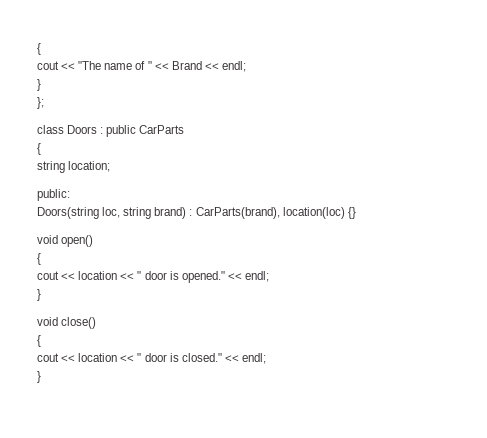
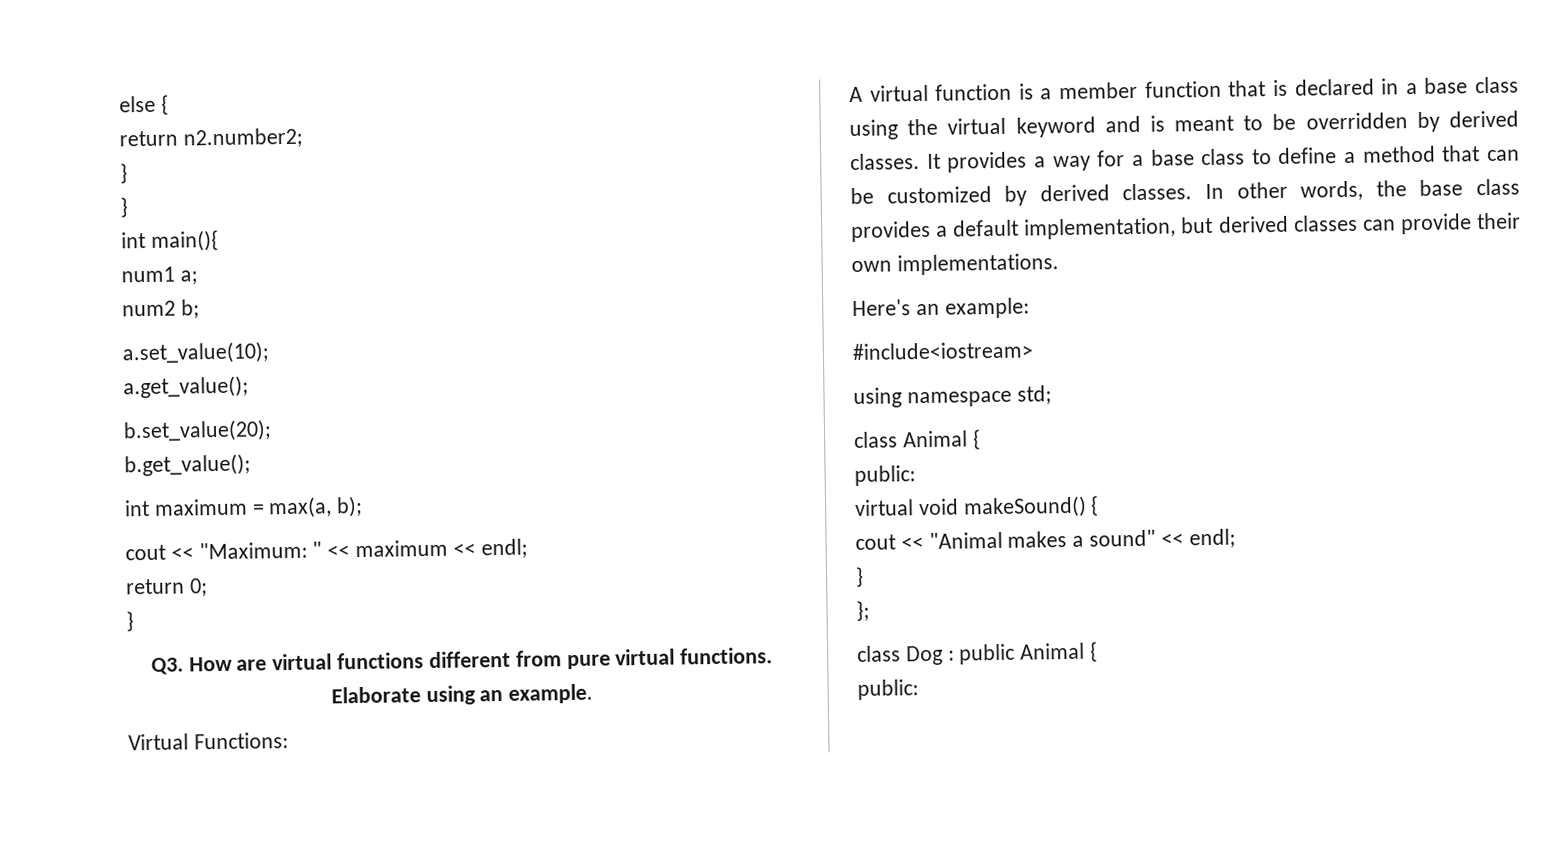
[37,43,41,55] [37,61,202,70] { // cout << "The name of " << Brand -> [119,94,169,115] [119,127,303,149] [120,163,128,184] [120,197,128,218] [121,229,219,252] [121,266,198,285] [122,299,200,319] [122,341,269,365] [123,375,249,399] [123,419,272,443] [124,453,251,477] [124,495,364,519] [125,538,528,561] [126,578,208,597] [126,611,134,632] [150,647,774,675] [330,683,594,706] [128,732,289,751] [849,76,1520,103] [849,110,1519,141] [850,145,1520,173] [850,178,1520,206] [851,212,1521,243] [851,253,1059,276] [852,297,1030,319] [852,341,1033,361] [853,385,1052,409] [854,429,981,450] [854,465,916,486] [854,495,1100,519] [855,529,1157,550] else { // return n2.number2; // } // } // int main(){ // num1 a; // num2 b; // a.set_value(10); // a.get_value(); // b.set_value(20); // b.get_value(); // int maximum = max(a, b); // cout << "Maximum: " << maximum << endl; // return 0; // } // Q3. How are virtual functions different from pure virtual functions. Elaborate using an example. // Virtual Functions: // A virtual function is a member function that is declared in a base class using the virtual keyword and is meant to be overridden by derived classes. It provides a way for a base class to define a method that can be customized by derived classes. In other words, the base class provides a default implementation, but derived classes can provide their own implementations. // Here's an example: // #include<iostream> // using namespace std; // class Animal { // public: // virtual void makeSound() { // cout << "Animal makes a sound"
[67,125,98,134] Doors -> [905,645,943,666] Dog
[139,125,185,134] [37,143,41,155] [37,161,111,173] [37,189,70,201] [37,207,356,219] [37,235,94,247] [37,253,41,265] [37,271,269,283] [37,289,41,301] [37,317,97,329] [37,335,41,347] [37,353,266,364] [37,371,41,383] CarParts // { // string location; // public: // Doors(string loc, string brand) : CarParts(brand), location(loc) {} // void open() // { // cout << location << " door is opened." << endl; // } // void close() // { // cout << location << " door is closed." << endl; // } -> [1020,641,1099,662] [857,679,919,700] Animal { // public:

